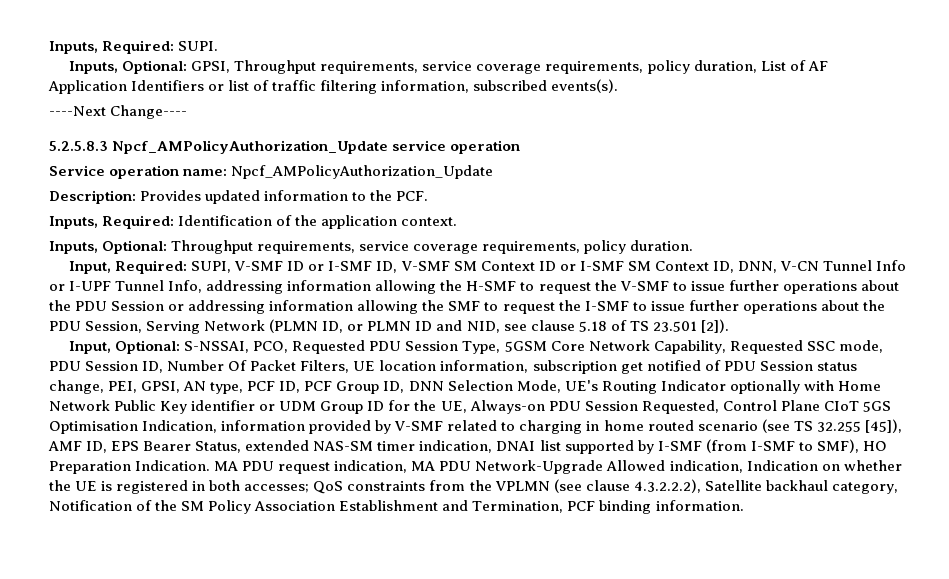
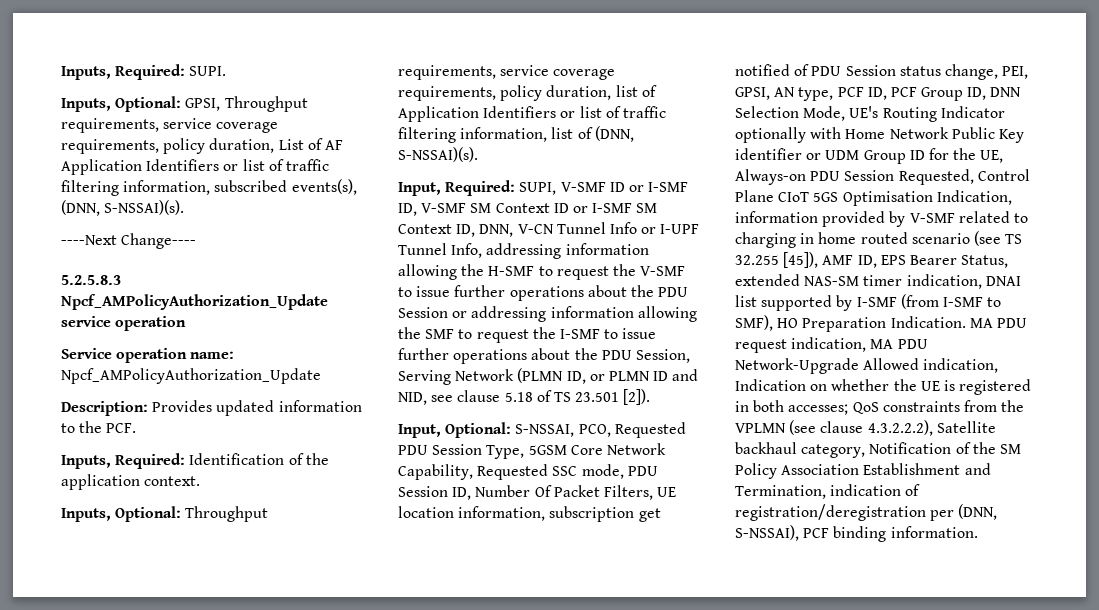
[551,79,619,93] events(s). -> [291,179,357,195] [61,200,185,216] events(s), (DNN, S-NSSAI)(s).
[630,240,694,251] duration. -> [546,85,657,100] [398,106,666,122] [398,126,634,143] [398,147,478,162] duration, list of Application Identifiers or list of traffic filtering information, list of (DNN, S-NSSAI)(s).
(564, 507) none -> [830,484,921,496] [735,504,998,521] [735,525,799,541] indication of registration/deregistration per (DNN, S-NSSAI),

